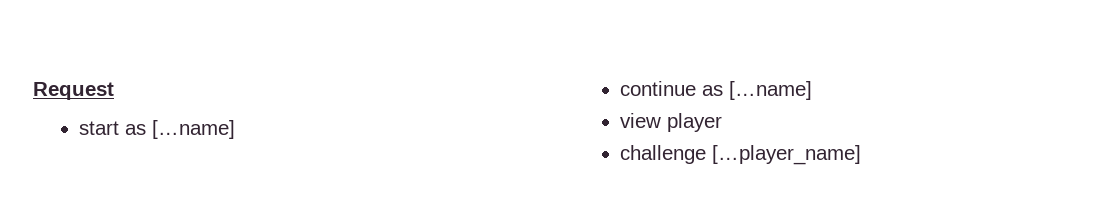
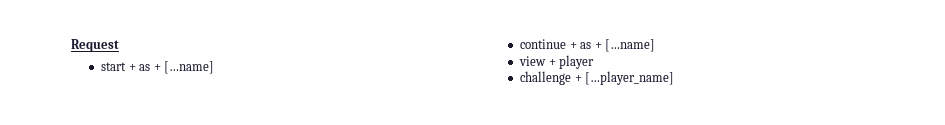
[125,124,147,135] as -> [128,64,161,71] + as +
[702,85,724,96] as -> [569,42,602,49] + as +
(662, 120) none -> [548,59,556,66] +
(707, 154) none -> [574,75,582,82] +

